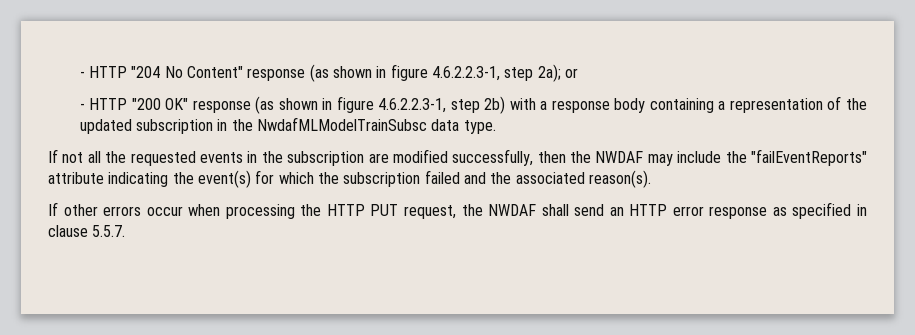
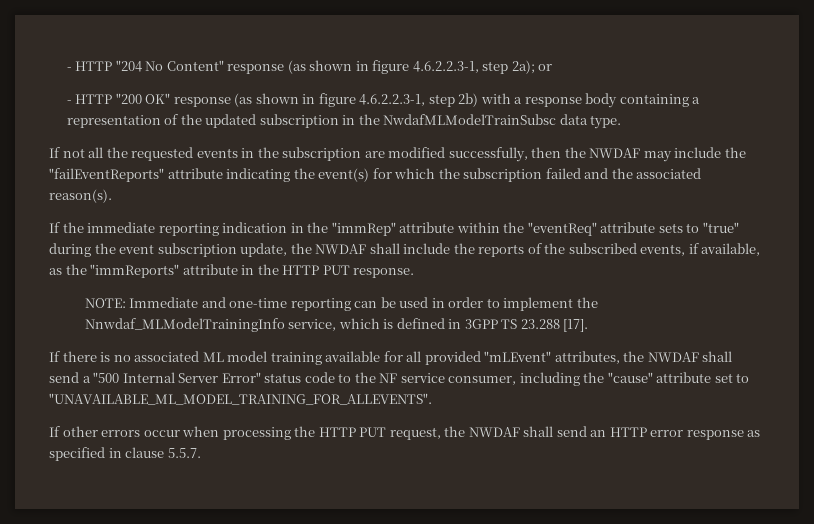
(651, 179) none -> [49,222,739,236] [49,243,761,257] [49,264,415,278] [84,297,598,311] [84,318,589,332] [49,351,733,365] [49,372,750,386] [49,393,432,405] // If the immediate reporting indication in the "immRep" attribute within the "eventReq" attribute sets to "true" during the event subscription update, the NWDAF shall include the reports of the subscribed events, if available, as the "immReports" attribute in the HTTP PUT response. // NOTE: Immediate and one-time reporting can be used in order to implement the Nnwdaf_MLModelTrainingInfo service, which is defined in 3GPP TS 23.288 [17]. // If there is no associated ML model training available for all provided "mLEvent" attributes, the NWDAF shall send a "500 Internal Server Error" status code to the NF service consumer, including the "cause" attribute set to "UNAVAILABLE_ML_MODEL_TRAINING_FOR_ALLEVENTS".

